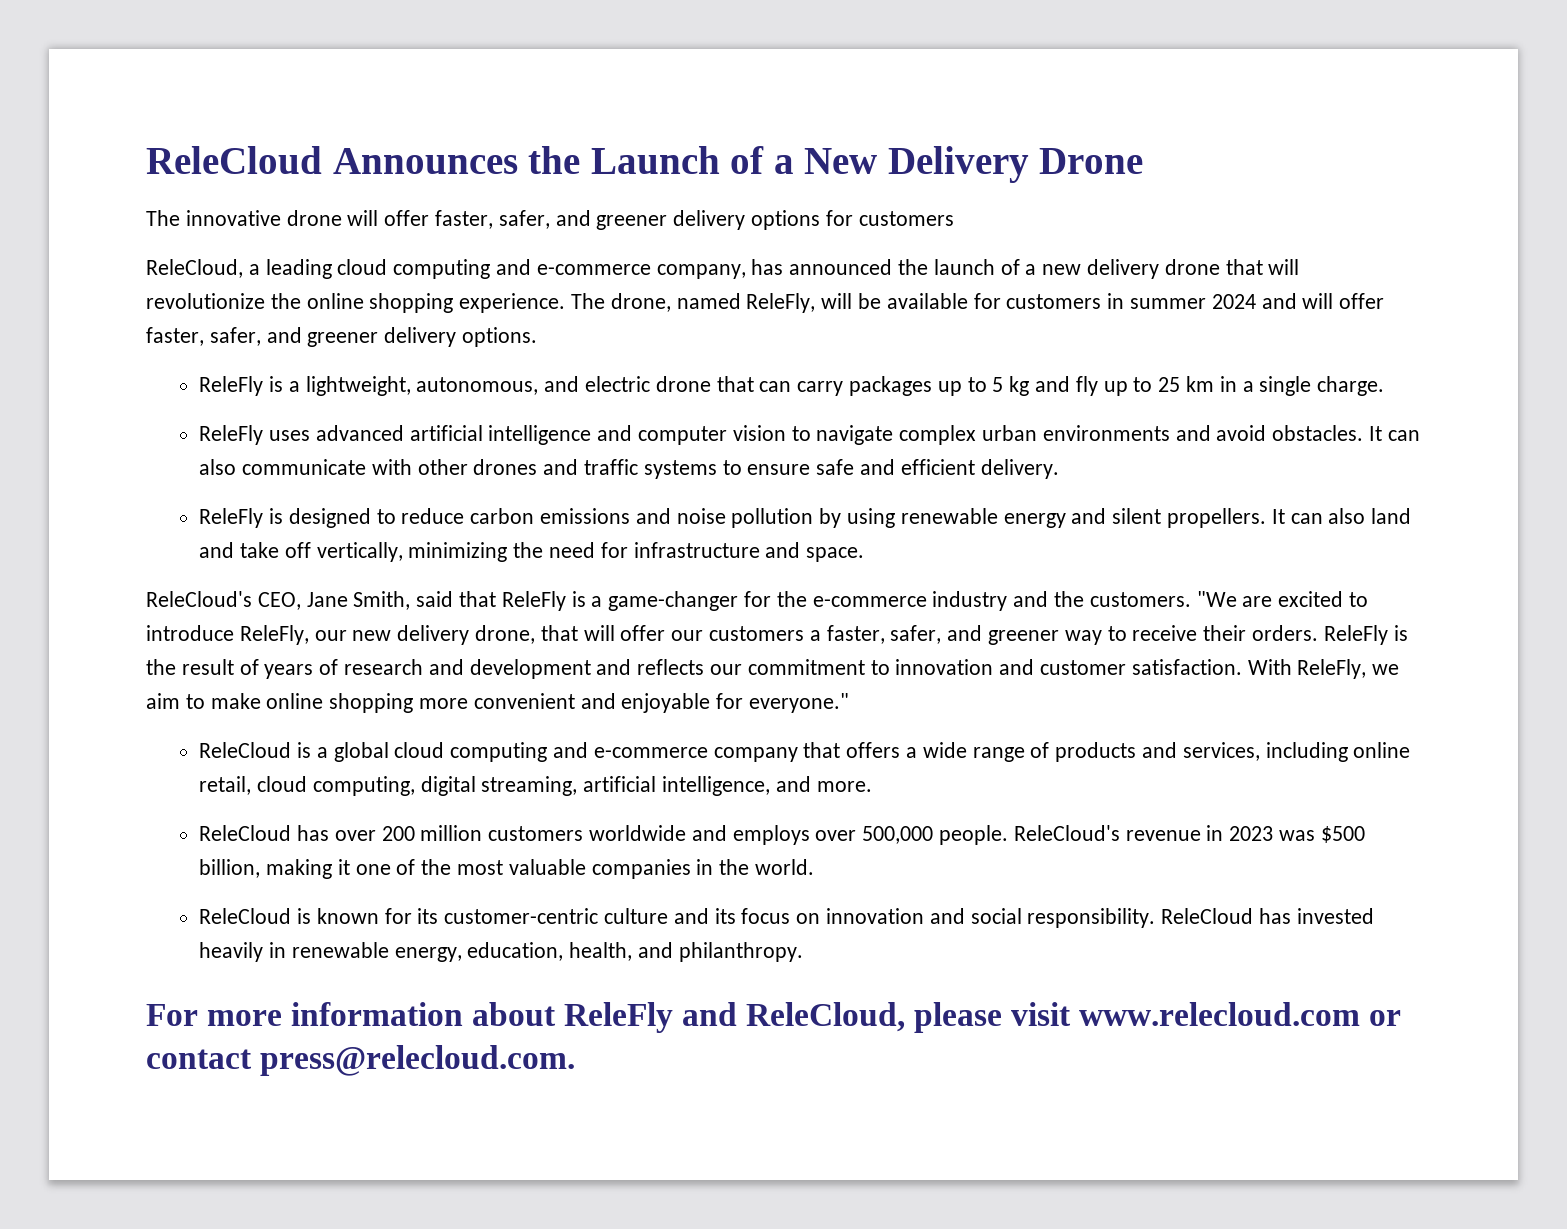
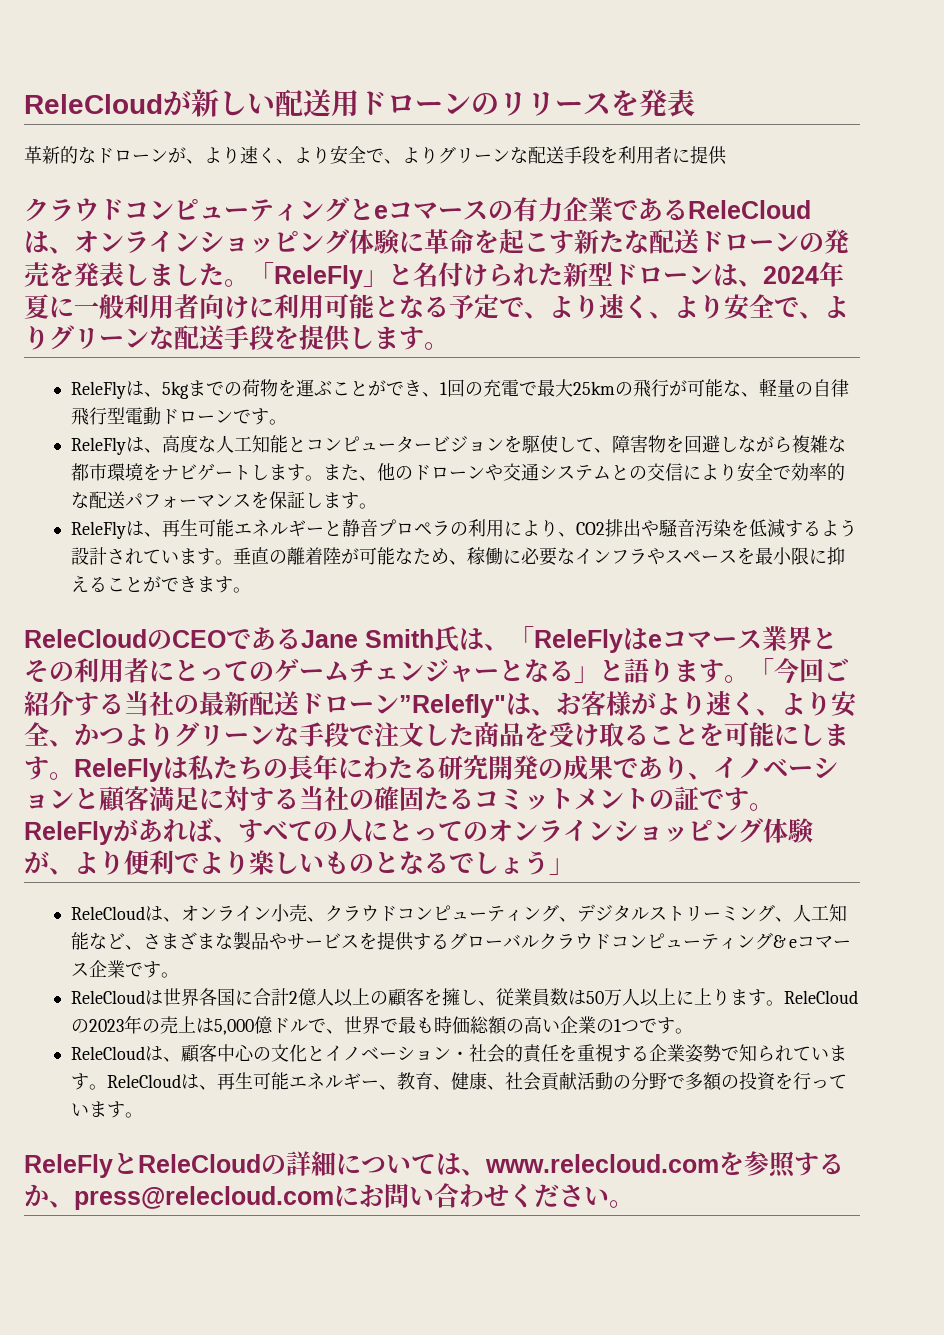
[146,146,1144,183] [146,210,954,230] [146,259,1300,279] [146,293,1385,313] [146,327,538,347] [199,376,1385,396] [199,425,1420,445] [199,459,1059,479] [199,508,1412,528] [199,542,865,562] [146,591,1369,611] [146,625,1408,645] [146,659,1400,679] [146,693,850,713] [199,742,1411,762] [199,776,872,796] [199,825,1365,845] [199,859,814,879] [199,908,1374,928] [199,942,803,962] [146,1002,1402,1033] [146,1045,576,1076] ReleCloud Announces the Launch of a New Delivery Drone // The innovative drone will offer faster, safer, and greener delivery options for customers // ReleCloud, a leading cloud computing and e-commerce company, has announced the launch of a new delivery drone that will revolutionize the online shopping experience. The drone, named ReleFly, will be available for customers in summer 2024 and will offer faster, safer, and greener delivery options. // ReleFly is a lightweight, autonomous, and electric drone that can carry packages up to 5 kg and fly up to 25 km in a single charge. // ReleFly uses advanced artificial intelligence and computer vision to navigate complex urban environments and avoid obstacles. It can also communicate with other drones and traffic systems to ensure safe and efficient delivery. // ReleFly is designed to reduce carbon emissions and noise pollution by using renewable energy and silent propellers. It can also land and take off vertically, minimizing the need for infrastructure and space. // ReleCloud's CEO, Jane Smith, said that ReleFly is a game-changer for the e-commerce industry and the customers. "We are excited to introduce ReleFly, our new delivery drone, that will offer our customers a faster, safer, and greener way to receive their orders. ReleFly is the result of years of research and development and reflects our commitment to innovation and customer satisfaction. With ReleFly, we aim to make online shopping more convenient and enjoyable for everyone." // ReleCloud is a global cloud computing and e-commerce company that offers a wide range of products and services, including online retail, cloud computing, digital streaming, artificial intelligence, and more. // ReleCloud has over 200 million customers worldwide and employs over 500,000 people. ReleCloud's revenue in 2023 was $500 billion, making it one of the most valuable companies in the world. // ReleCloud is known for its customer-centric culture and its focus on innovation and social responsibility. ReleCloud has invested heavily in renewable energy, education, health, and philanthropy. // For more information about ReleFly and ReleCloud, please visit www.relecloud.com or contact press@relecloud.com. -> [24,89,695,117] [24,145,727,165] [24,197,811,222] [24,229,849,254] [24,261,844,289] [24,293,849,320] [24,325,449,352] [70,378,849,399] [70,407,287,425] [70,435,846,455] [70,462,845,482] [70,491,377,509] [70,519,857,539] [70,547,845,566] [70,575,251,593] [24,626,837,653] [24,658,849,684] [24,690,856,718] [24,722,849,747] [24,754,838,782] [24,786,774,812] [24,818,813,845] [24,850,574,875] [70,904,847,922] [70,931,852,951] [70,960,179,978] [70,988,858,1007] [70,1015,693,1035] [70,1044,847,1063] [70,1072,847,1091] [70,1101,143,1118] [24,1151,844,1178] [24,1183,634,1210] ReleCloudが新しい配送用ドローンのリリースを発表 // 革新的なドローンが、より速く、より安全で、よりグリーンな配送手段を利用者に提供 // クラウドコンピューティングとeコマースの有力企業であるReleCloudは、オンラインショッピング体験に革命を起こす新たな配送ドローンの発売を発表しました。「ReleFly」と名付けられた新型ドローンは、2024年夏に一般利用者向けに利用可能となる予定で、より速く、より安全で、よりグリーンな配送手段を提供します。 // ReleFlyは、5kgまでの荷物を運ぶことができ、1回の充電で最大25kmの飛行が可能な、軽量の自律飛行型電動ドローンです。 // ReleFlyは、高度な人工知能とコンピュータービジョンを駆使して、障害物を回避しながら複雑な都市環境をナビゲートします。また、他のドローンや交通システムとの交信により安全で効率的な配送パフォーマンスを保証します。 // ReleFlyは、再生可能エネルギーと静音プロペラの利用により、CO2排出や騒音汚染を低減するよう設計されています。垂直の離着陸が可能なため、稼働に必要なインフラやスペースを最小限に抑えることができます。 // ReleCloudのCEOであるJane Smith氏は、「ReleFlyはeコマース業界とその利用者にとってのゲームチェンジャーとなる」と語ります。「今回ご紹介する当社の最新配送ドローン”Relefly"は、お客様がより速く、より安全、かつよりグリーンな手段で注文した商品を受け取ることを可能にします。ReleFlyは私たちの長年にわたる研究開発の成果であり、イノベーションと顧客満足に対する当社の確固たるコミットメントの証です。ReleFlyがあれば、すべての人にとってのオンラインショッピング体験が、より便利でより楽しいものとなるでしょう」 // ReleCloudは、オンライン小売、クラウドコンピューティング、デジタルストリーミング、人工知能など、さまざまな製品やサービスを提供するグローバルクラウドコンピューティング& eコマース企業です。 // ReleCloudは世界各国に合計2億人以上の顧客を擁し、従業員数は50万人以上に上ります。ReleCloudの2023年の売上は5,000億ドルで、世界で最も時価総額の高い企業の1つです。 // ReleCloudは、顧客中心の文化とイノベーション・社会的責任を重視する企業姿勢で知られています。ReleCloudは、再生可能エネルギー、教育、健康、社会貢献活動の分野で多額の投資を行っています。 // ReleFlyとReleCloudの詳細については、www.relecloud.comを参照するか、press@relecloud.comにお問い合わせください。

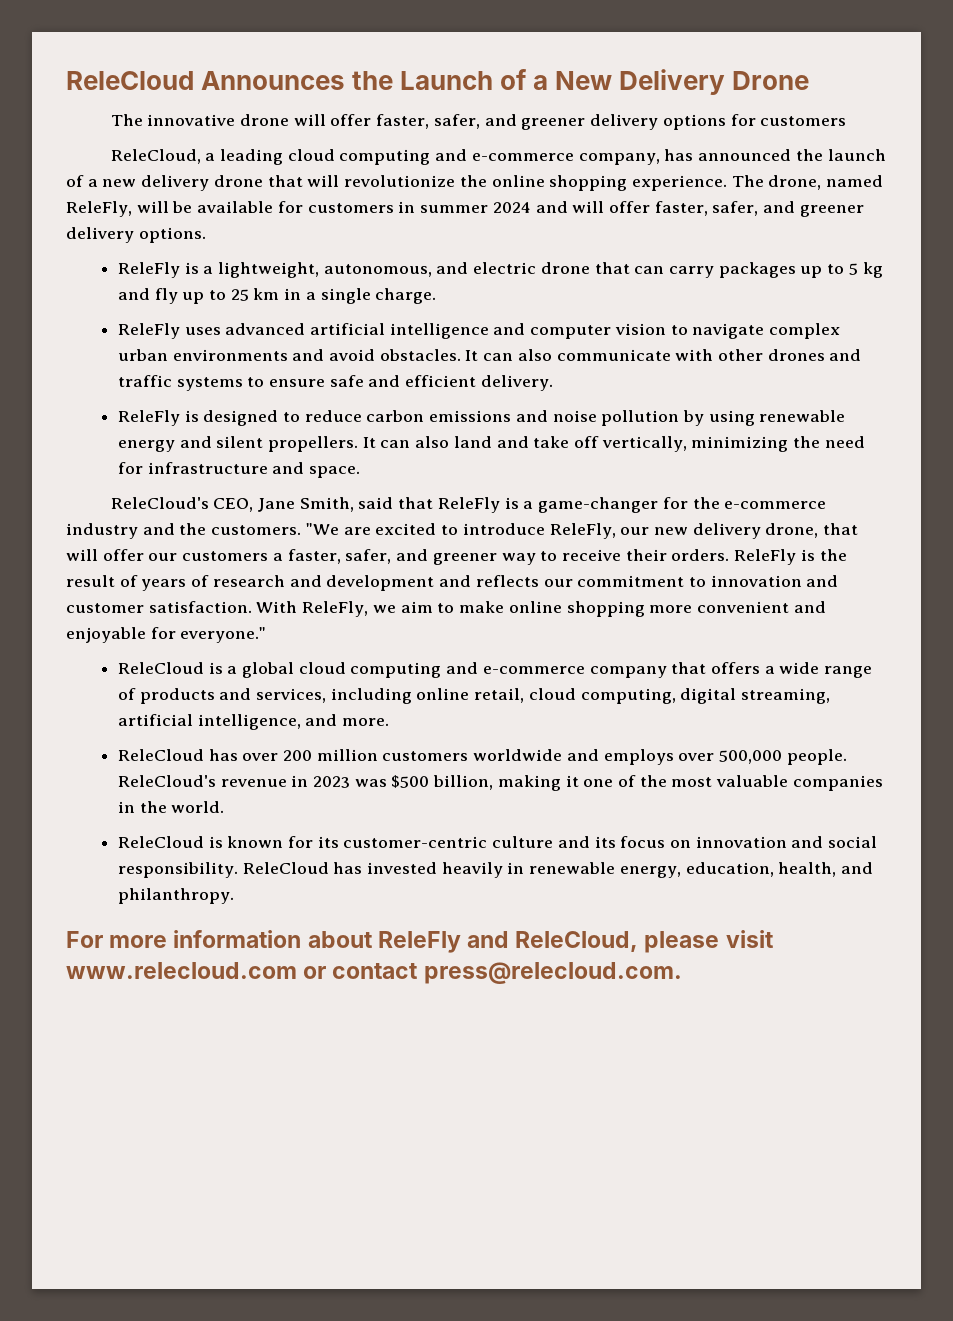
[24,89,695,117] [24,145,727,165] [24,197,811,222] [24,229,849,254] [24,261,844,289] [24,293,849,320] [24,325,449,352] [70,378,849,399] [70,407,287,425] [70,435,846,455] [70,462,845,482] [70,491,377,509] [70,519,857,539] [70,547,845,566] [70,575,251,593] [24,626,837,653] [24,658,849,684] [24,690,856,718] [24,722,849,747] [24,754,838,782] [24,786,774,812] [24,818,813,845] [24,850,574,875] [70,904,847,922] [70,931,852,951] [70,960,179,978] [70,988,858,1007] [70,1015,693,1035] [70,1044,847,1063] [70,1072,847,1091] [70,1101,143,1118] [24,1151,844,1178] [24,1183,634,1210] ReleCloudが新しい配送用ドローンのリリースを発表 // 革新的なドローンが、より速く、より安全で、よりグリーンな配送手段を利用者に提供 // クラウドコンピューティングとeコマースの有力企業であるReleCloudは、オンラインショッピング体験に革命を起こす新たな配送ドローンの発売を発表しました。「ReleFly」と名付けられた新型ドローンは、2024年夏に一般利用者向けに利用可能となる予定で、より速く、より安全で、よりグリーンな配送手段を提供します。 // ReleFlyは、5kgまでの荷物を運ぶことができ、1回の充電で最大25kmの飛行が可能な、軽量の自律飛行型電動ドローンです。 // ReleFlyは、高度な人工知能とコンピュータービジョンを駆使して、障害物を回避しながら複雑な都市環境をナビゲートします。また、他のドローンや交通システムとの交信により安全で効率的な配送パフォーマンスを保証します。 // ReleFlyは、再生可能エネルギーと静音プロペラの利用により、CO2排出や騒音汚染を低減するよう設計されています。垂直の離着陸が可能なため、稼働に必要なインフラやスペースを最小限に抑えることができます。 // ReleCloudのCEOであるJane Smith氏は、「ReleFlyはeコマース業界とその利用者にとってのゲームチェンジャーとなる」と語ります。「今回ご紹介する当社の最新配送ドローン”Relefly"は、お客様がより速く、より安全、かつよりグリーンな手段で注文した商品を受け取ることを可能にします。ReleFlyは私たちの長年にわたる研究開発の成果であり、イノベーションと顧客満足に対する当社の確固たるコミットメントの証です。ReleFlyがあれば、すべての人にとってのオンラインショッピング体験が、より便利でより楽しいものとなるでしょう」 // ReleCloudは、オンライン小売、クラウドコンピューティング、デジタルストリーミング、人工知能など、さまざまな製品やサービスを提供するグローバルクラウドコンピューティング& eコマース企業です。 // ReleCloudは世界各国に合計2億人以上の顧客を擁し、従業員数は50万人以上に上ります。ReleCloudの2023年の売上は5,000億ドルで、世界で最も時価総額の高い企業の1つです。 // ReleCloudは、顧客中心の文化とイノベーション・社会的責任を重視する企業姿勢で知られています。ReleCloudは、再生可能エネルギー、教育、健康、社会貢献活動の分野で多額の投資を行っています。 // ReleFlyとReleCloudの詳細については、www.relecloud.comを参照するか、press@relecloud.comにお問い合わせください。 -> [66,69,810,95] [110,114,847,130] [110,149,886,165] [66,175,884,191] [66,201,864,217] [66,227,206,243] [117,262,883,278] [117,288,437,304] [117,323,841,339] [117,349,862,361] [117,375,553,391] [117,410,846,426] [117,436,865,452] [117,462,360,478] [110,497,827,513] [66,523,859,539] [66,549,847,565] [66,575,839,591] [66,601,826,617] [66,627,267,643] [117,662,873,678] [117,688,831,704] [117,714,389,730] [117,749,847,765] [117,775,883,791] [117,801,225,813] [117,836,878,848] [117,862,874,878] [117,888,234,904] [66,930,774,953] [66,962,682,984] ReleCloud Announces the Launch of a New Delivery Drone // The innovative drone will offer faster, safer, and greener delivery options for customers // ReleCloud, a leading cloud computing and e-commerce company, has announced the launch of a new delivery drone that will revolutionize the online shopping experience. The drone, named ReleFly, will be available for customers in summer 2024 and will offer faster, safer, and greener delivery options. // ReleFly is a lightweight, autonomous, and electric drone that can carry packages up to 5 kg and fly up to 25 km in a single charge. // ReleFly uses advanced artificial intelligence and computer vision to navigate complex urban environments and avoid obstacles. It can also communicate with other drones and traffic systems to ensure safe and efficient delivery. // ReleFly is designed to reduce carbon emissions and noise pollution by using renewable energy and silent propellers. It can also land and take off vertically, minimizing the need for infrastructure and space. // ReleCloud's CEO, Jane Smith, said that ReleFly is a game-changer for the e-commerce industry and the customers. "We are excited to introduce ReleFly, our new delivery drone, that will offer our customers a faster, safer, and greener way to receive their orders. ReleFly is the result of years of research and development and reflects our commitment to innovation and customer satisfaction. With ReleFly, we aim to make online shopping more convenient and enjoyable for everyone." // ReleCloud is a global cloud computing and e-commerce company that offers a wide range of products and services, including online retail, cloud computing, digital streaming, artificial intelligence, and more. // ReleCloud has over 200 million customers worldwide and employs over 500,000 people. ReleCloud's revenue in 2023 was $500 billion, making it one of the most valuable companies in the world. // ReleCloud is known for its customer-centric culture and its focus on innovation and social responsibility. ReleCloud has invested heavily in renewable energy, education, health, and philanthropy. // For more information about ReleFly and ReleCloud, please visit www.relecloud.com or contact press@relecloud.com.

